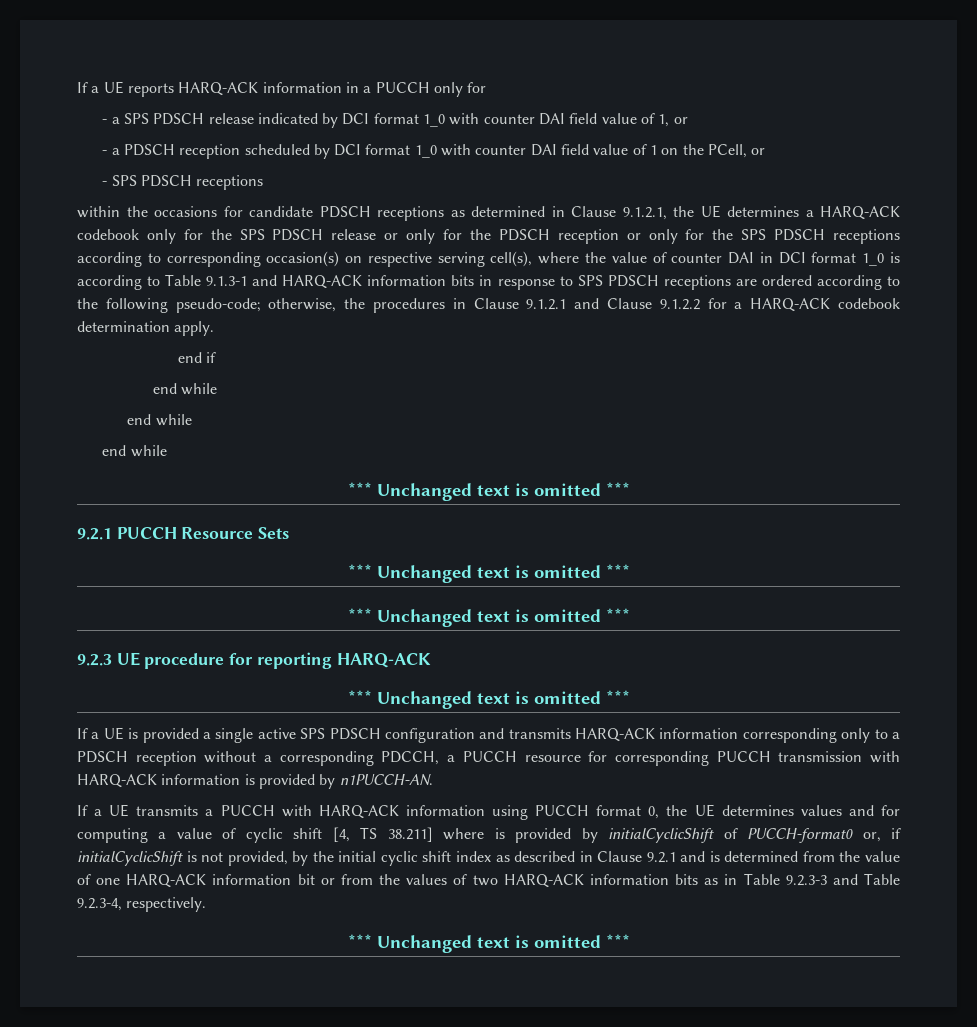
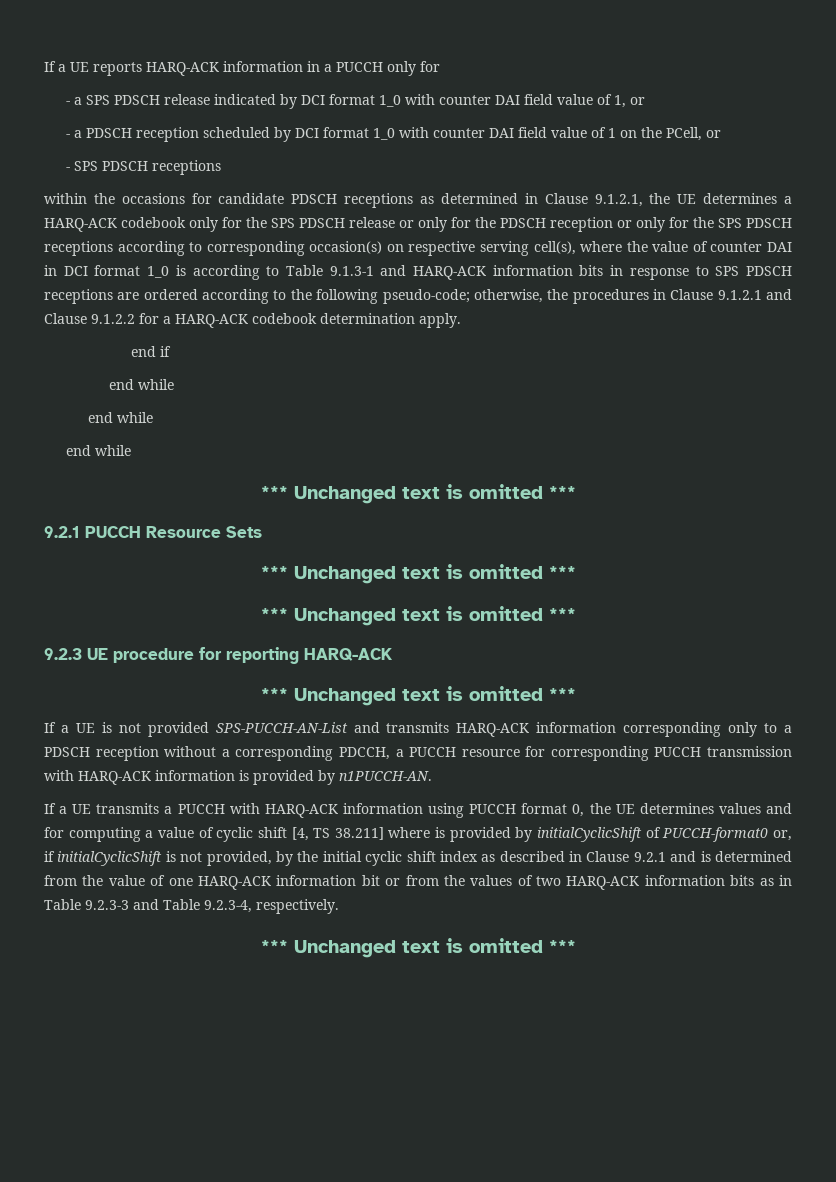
[142,728,475,743] provided a single active SPS PDSCH configuration -> [118,722,348,737] not provided SPS-PUCCH-AN-List

